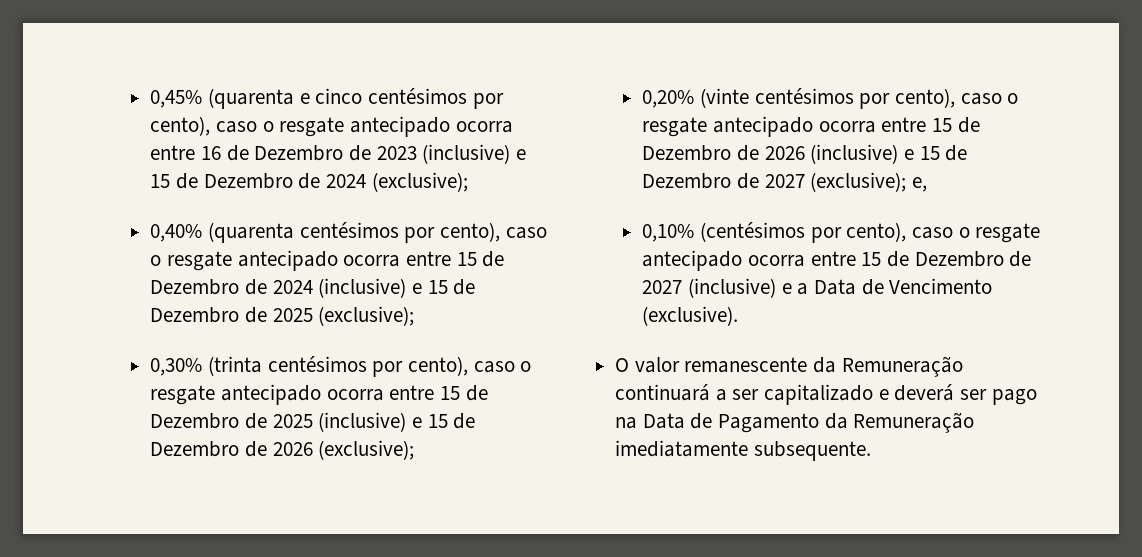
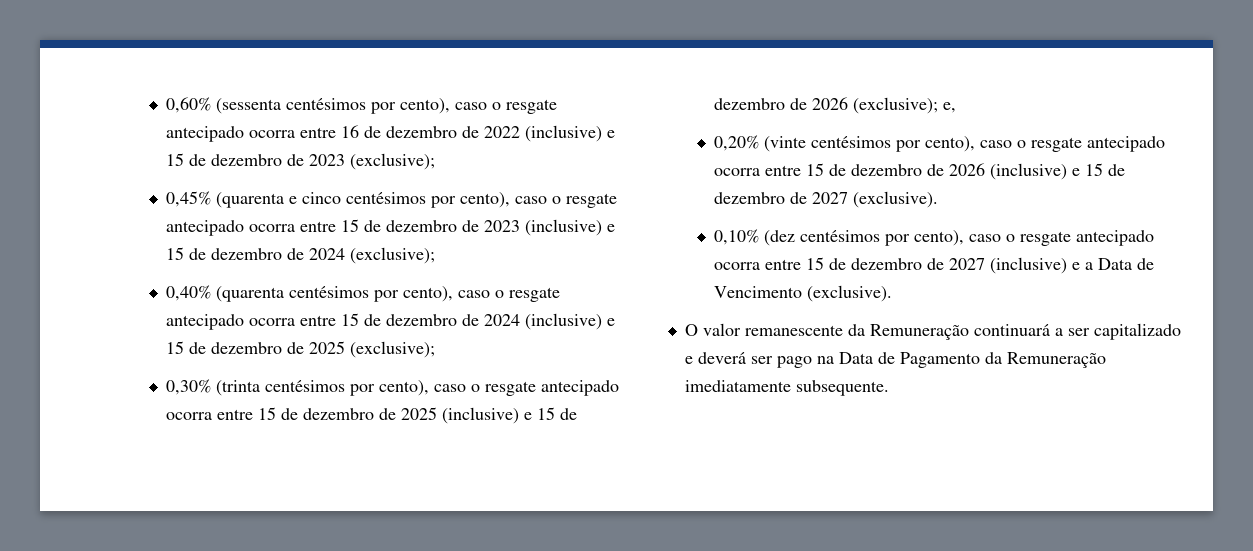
(150, 99) none -> [166,97,558,114] [166,125,616,142] [166,153,436,170] 0,60% (sessenta centésimos por cento), caso o resgate antecipado ocorra entre 16 de dezembro de 2022 (inclusive) e 15 de dezembro de 2023 (exclusive); //
[201,145,344,161] 16 de Dezembro -> [341,219,458,232] 15 de dezembro
[203,173,293,189] Dezembro -> [211,248,283,260] dezembro
[150,279,240,295] Dezembro -> [386,314,458,326] dezembro
[150,307,240,323] Dezembro -> [211,342,283,354] dezembro
[150,413,240,429] Dezembro -> [303,408,375,420] dezembro
[150,441,240,457] Dezembro -> [714,98,786,110] dezembro
(415, 450) none -> [943,102,957,113] e,
[642,145,732,161] Dezembro -> [851,164,923,176] dezembro
[642,172,928,192] Dezembro de 2027 (exclusive); e, -> [714,191,939,208] dezembro de 2027 (exclusive).
[700,222,806,242] (centésimos -> [764,230,881,246] (dez centésimos
[914,251,1004,267] Dezembro -> [851,258,923,270] dezembro

